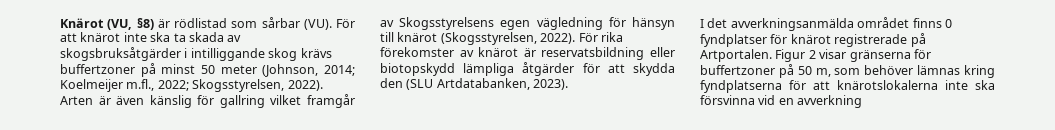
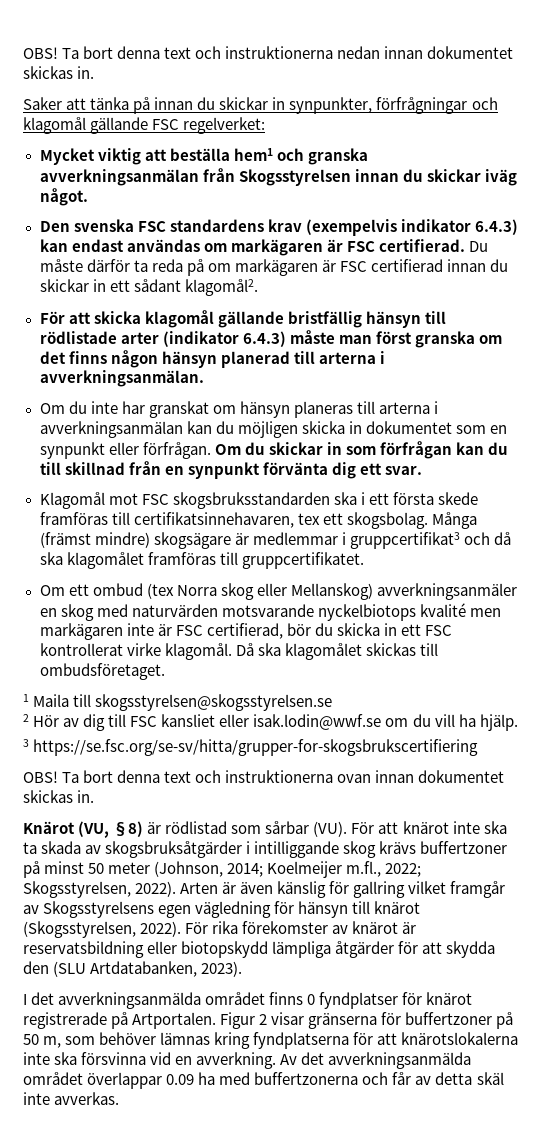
(60, 23) none -> [23,46,514,59] [23,66,95,79] [23,97,498,114] [23,117,266,134] [39,148,368,165] [39,168,517,186] [39,188,88,206] [39,219,518,236] [39,239,488,256] [39,259,509,276] [39,279,258,296] [39,310,446,328] [39,330,502,348] [39,350,385,368] [39,370,204,387] [39,401,439,418] [39,421,507,438] [39,441,509,459] [39,461,422,479] [39,492,478,509] [39,512,477,529] [39,532,511,549] [39,552,364,569] [39,583,517,600] [39,603,501,621] [39,623,453,640] [39,643,438,660] [39,663,165,680] [23,694,333,711] [23,714,518,731] [23,739,479,756] [23,770,505,783] [23,790,95,803] OBS! Ta bort denna text och instruktionerna nedan innan dokumentet skickas in. // Saker att tänka på innan du skickar in synpunkter, förfrågningar och klagomål gällande FSC regelverket: // Mycket viktig att beställa hem1 och granska avverkningsanmälan från Skogsstyrelsen innan du skickar iväg något. // Den svenska FSC standardens krav (exempelvis indikator 6.4.3) kan endast användas om markägaren är FSC certifierad. Du måste därför ta reda på om markägaren är FSC certifierad innan du skickar in ett sådant klagomål2. // För att skicka klagomål gällande bristfällig hänsyn till rödlistade arter (indikator 6.4.3) måste man först granska om det finns någon hänsyn planerad till arterna i avverkningsanmälan. // Om du inte har granskat om hänsyn planeras till arterna i avverkningsanmälan kan du möjligen skicka in dokumentet som en synpunkt eller förfrågan. Om du skickar in som förfrågan kan du till skillnad från en synpunkt förvänta dig ett svar. // Klagomål mot FSC skogsbruksstandarden ska i ett första skede framföras till certifikatsinnehavaren, tex ett skogsbolag. Många (främst mindre) skogsägare är medlemmar i gruppcertifikat3 och då ska klagomålet framföras till gruppcertifikatet. // Om ett ombud (tex Norra skog eller Mellanskog) avverkningsanmäler en skog med naturvärden motsvarande nyckelbiotops kvalité men markägaren inte är FSC certifierad, bör du skicka in ett FSC kontrollerat virke klagomål. Då ska klagomålet skickas till ombudsföretaget. // 1 Maila till skogsstyrelsen@skogsstyrelsen.se // 2 Hör av dig till FSC kansliet eller isak.lodin@wwf.se om du vill ha hjälp. // 3 https://se.fsc.org/se-sv/hitta/grupper-for-skogsbrukscertifiering // OBS! Ta bort denna text och instruktionerna ovan innan dokumentet skickas in. //
[797,95,863,108] avverkning -> [196,1052,472,1069] [23,1072,504,1089] [23,1092,120,1105] avverkning. Av det avverkningsanmälda området överlappar 0.09 ha med buffertzonerna och får av detta skäl inte avverkas.

